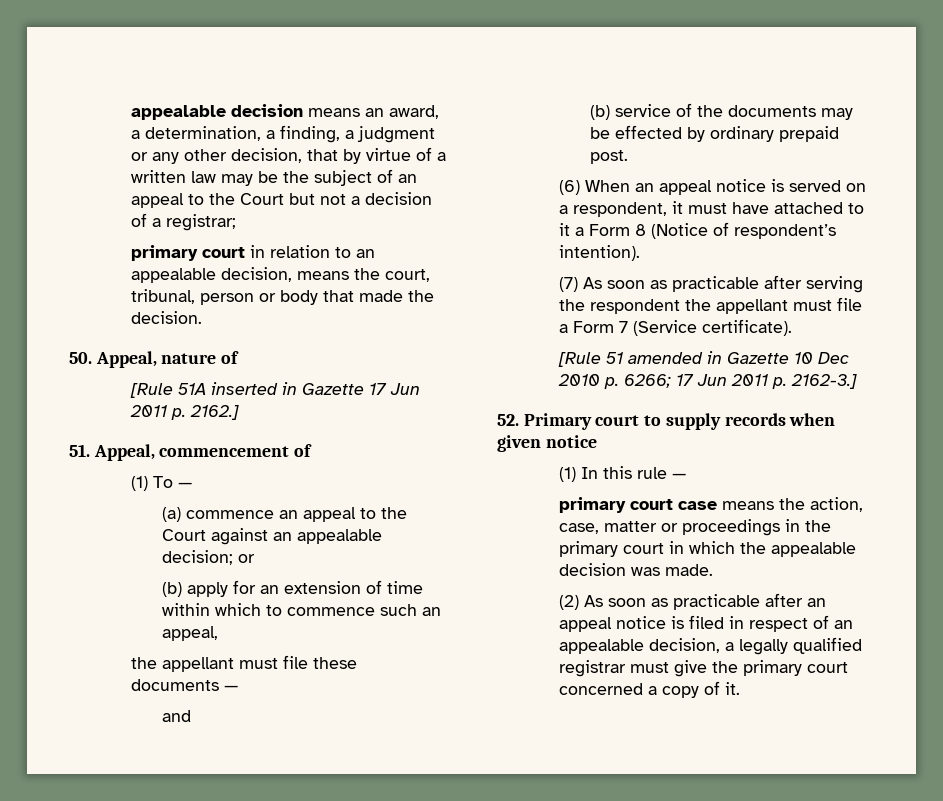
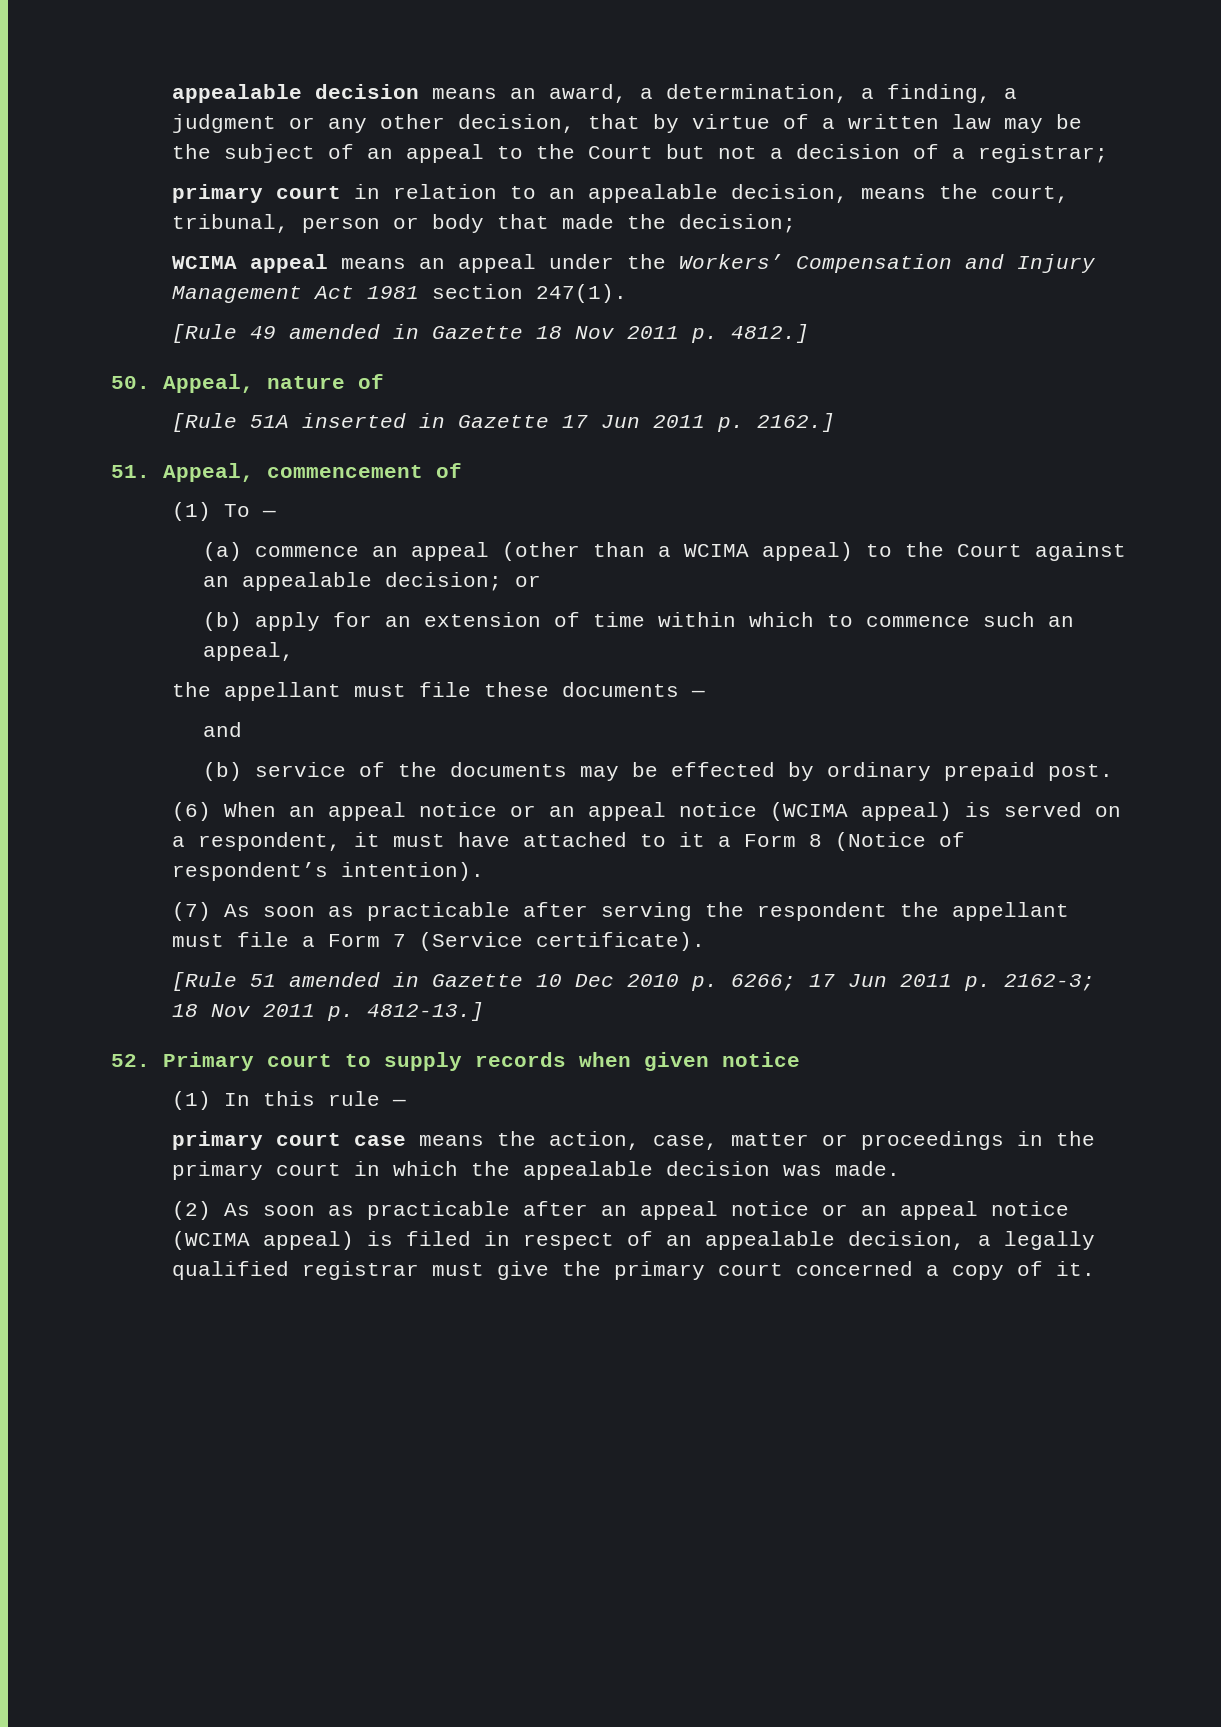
[130,311,202,324] decision. -> [679,214,797,233] [172,254,1096,273] [172,284,628,303] [172,324,810,343] decision; // WCIMA appeal means an appeal under the Workers’ Compensation and Injury Management Act 1981 section 247(1). // [Rule 49 amended in Gazette 18 Nov 2011 p. 4812.]
(356, 514) none -> [501,542,853,561] (other than a WCIMA appeal)
(766, 185) none -> [510,802,953,821] or an appeal notice (WCIMA appeal)
[790,374,857,389] 2162-3.] -> [1004,974,1096,991] [172,1002,485,1021] 2162-3; 18 Nov 2011 p. 4812-13.]
(666, 622) none -> [822,1201,1070,1220] [172,1231,355,1250] or an appeal notice (WCIMA appeal)

